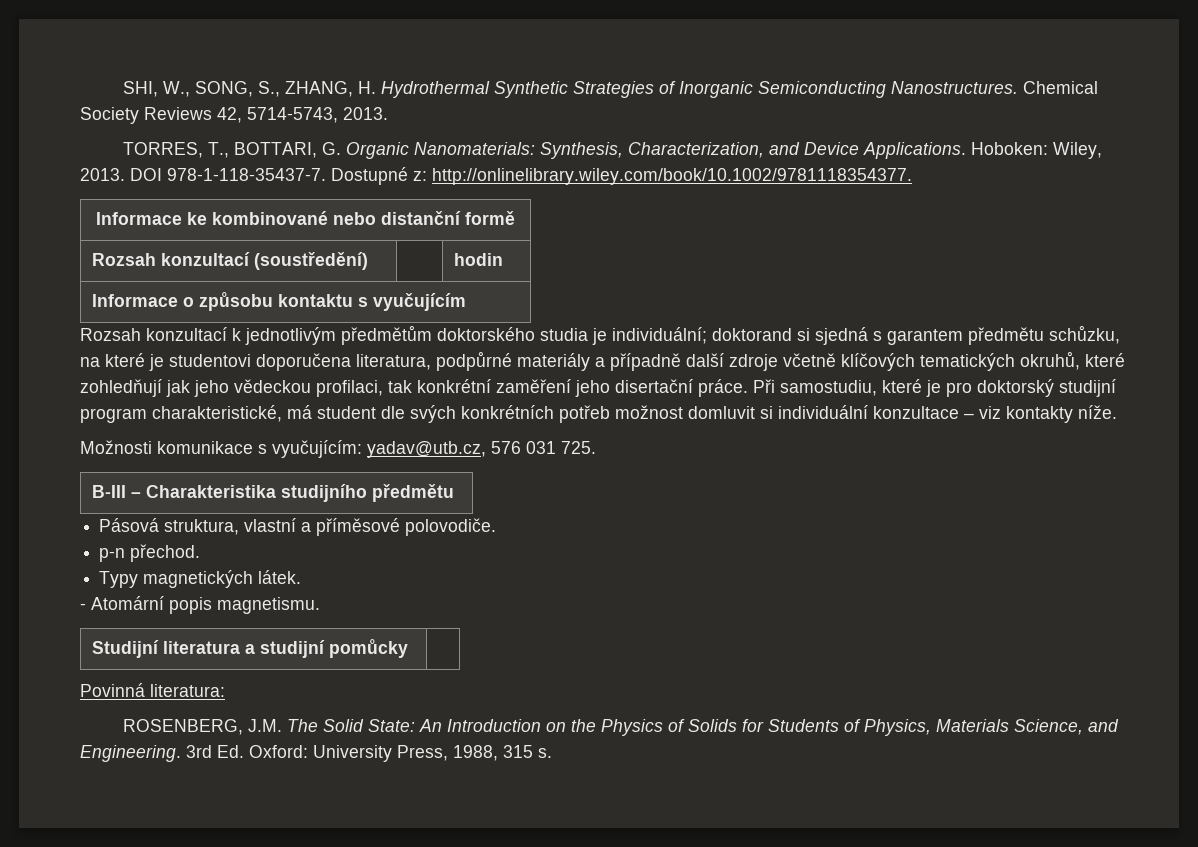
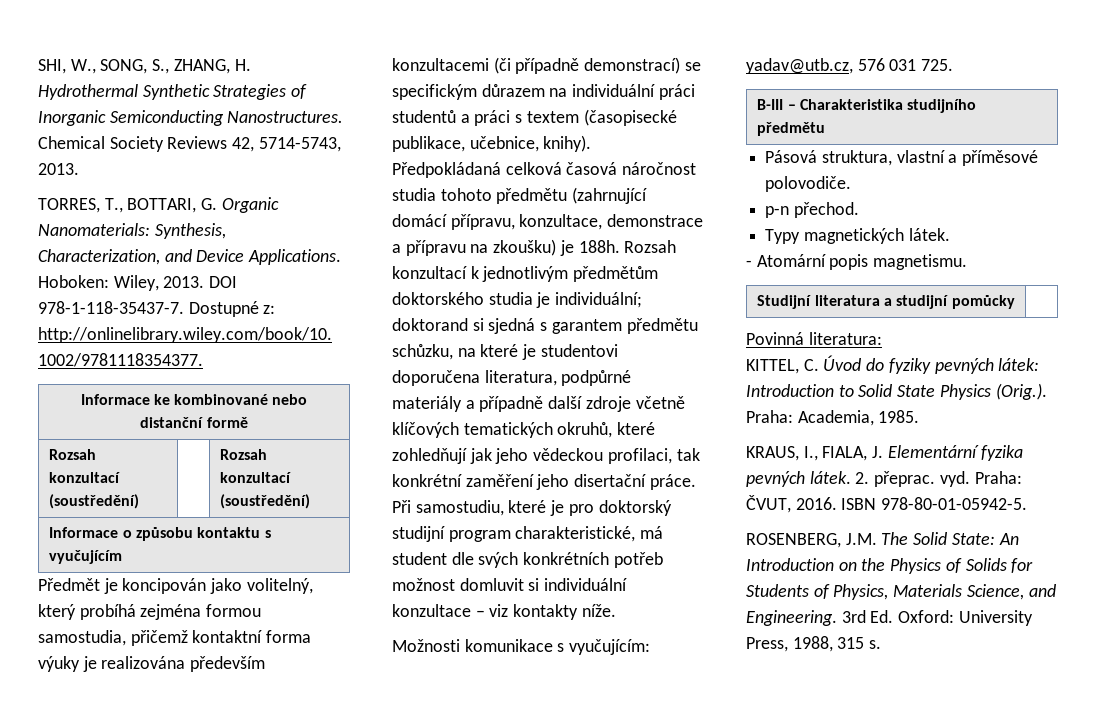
[454,253,504,266] hodin -> [220,449,268,460] [220,472,292,483] [220,494,311,509] Rozsah konzultací (soustředění)
(467, 302) none -> [38,578,313,594] [38,604,262,620] [38,630,312,646] [38,656,266,672] [392,57,701,74] [392,84,695,100] [392,109,677,126] [392,135,592,152] [392,162,697,178] [392,187,648,204] [392,214,704,230] [392,239,620,256] Předmět je koncipován jako volitelný, který probíhá zejména formou samostudia, přičemž kontaktní forma výuky je realizována především konzultacemi (či případně demonstrací) se specifickým důrazem na individuální práci studentů a práci s textem (časopisecké publikace, učebnice, knihy). Předpokládaná celková časová náročnost studia tohoto předmětu (zahrnující domácí přípravu, konzultace, demonstrace a přípravu na zkoušku) je 188h.
(225, 690) none -> [746,355,1040,374] [746,383,1047,400] [746,410,920,426] [746,445,1023,461] [746,471,1022,487] [746,495,1028,513] // KITTEL, C. Úvod do fyziky pevných látek: Introduction to Solid State Physics (Orig.). Praha: Academia, 1985. // KRAUS, I., FIALA, J. Elementární fyzika pevných látek. 2. přeprac. vyd. Praha: ČVUT, 2016. ISBN 978-80-01-05942-5.

